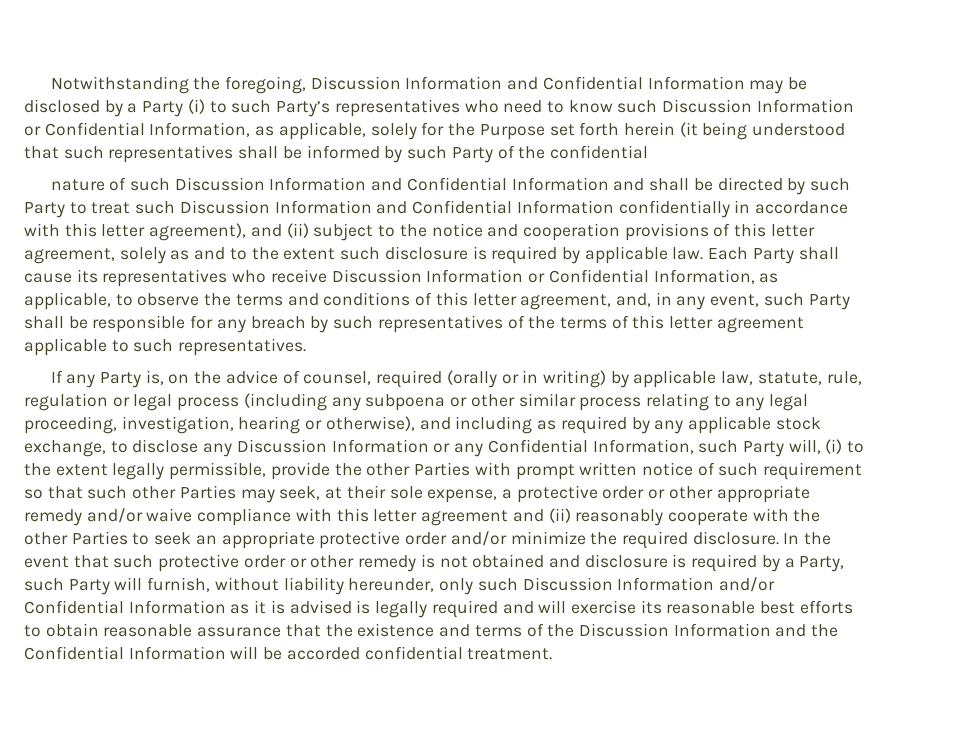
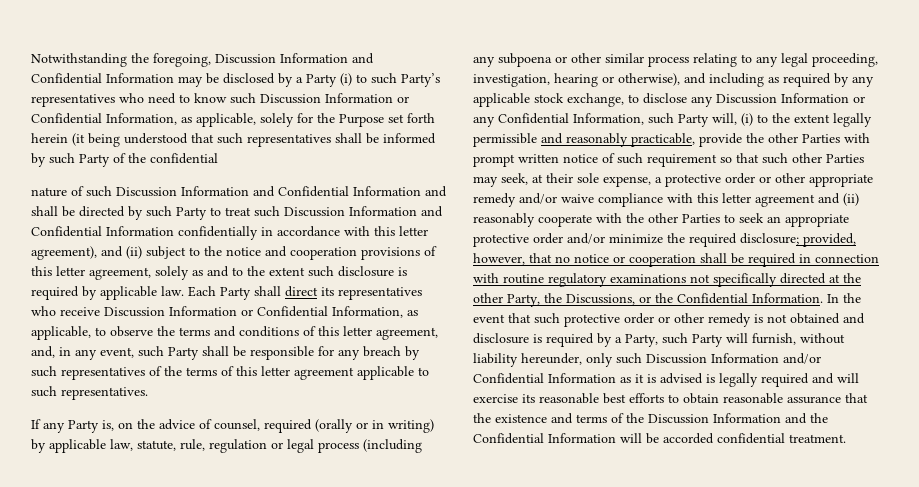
[24,273,72,283] cause -> [285,286,318,297] direct
[169,462,267,480] permissible, -> [473,133,695,147] permissible and reasonably practicable,
[692,531,779,545] disclosure. -> [740,233,856,247] [473,253,879,267] [473,273,861,287] [473,293,823,307] disclosure; provided, however, that no notice or cooperation shall be required in connection with routine regulatory examinations not specifically directed at the other Party, the Discussions, or the Confidential Information.

